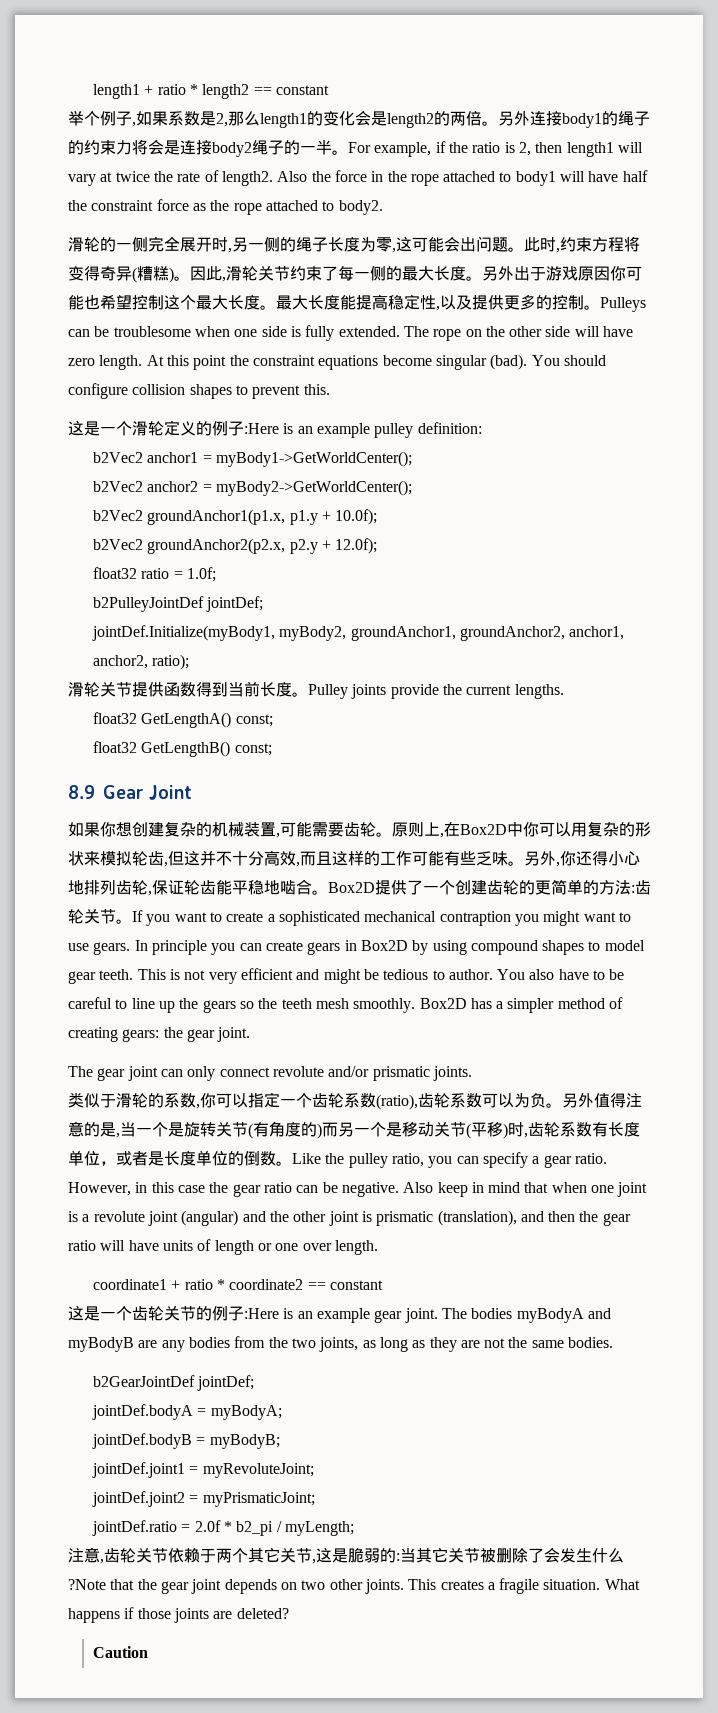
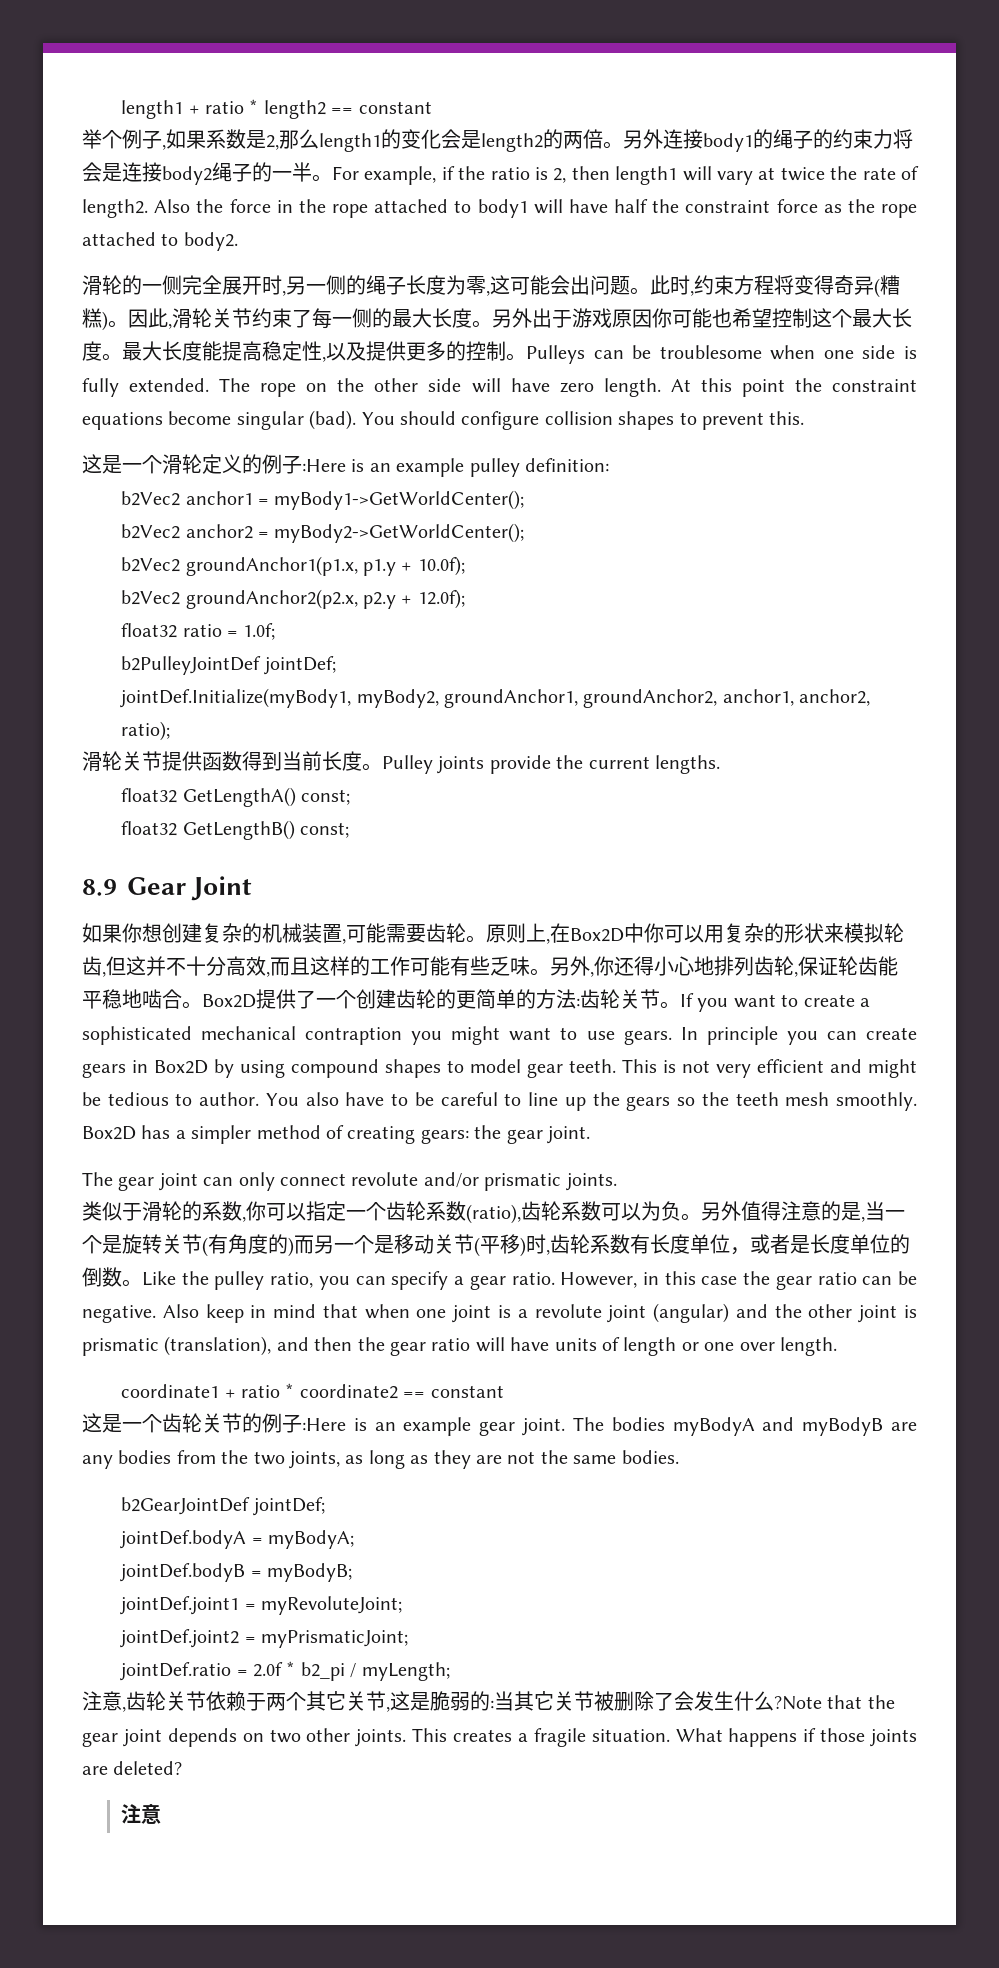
[93,1646,149,1658] Caution -> [121,1804,162,1824] 注意

